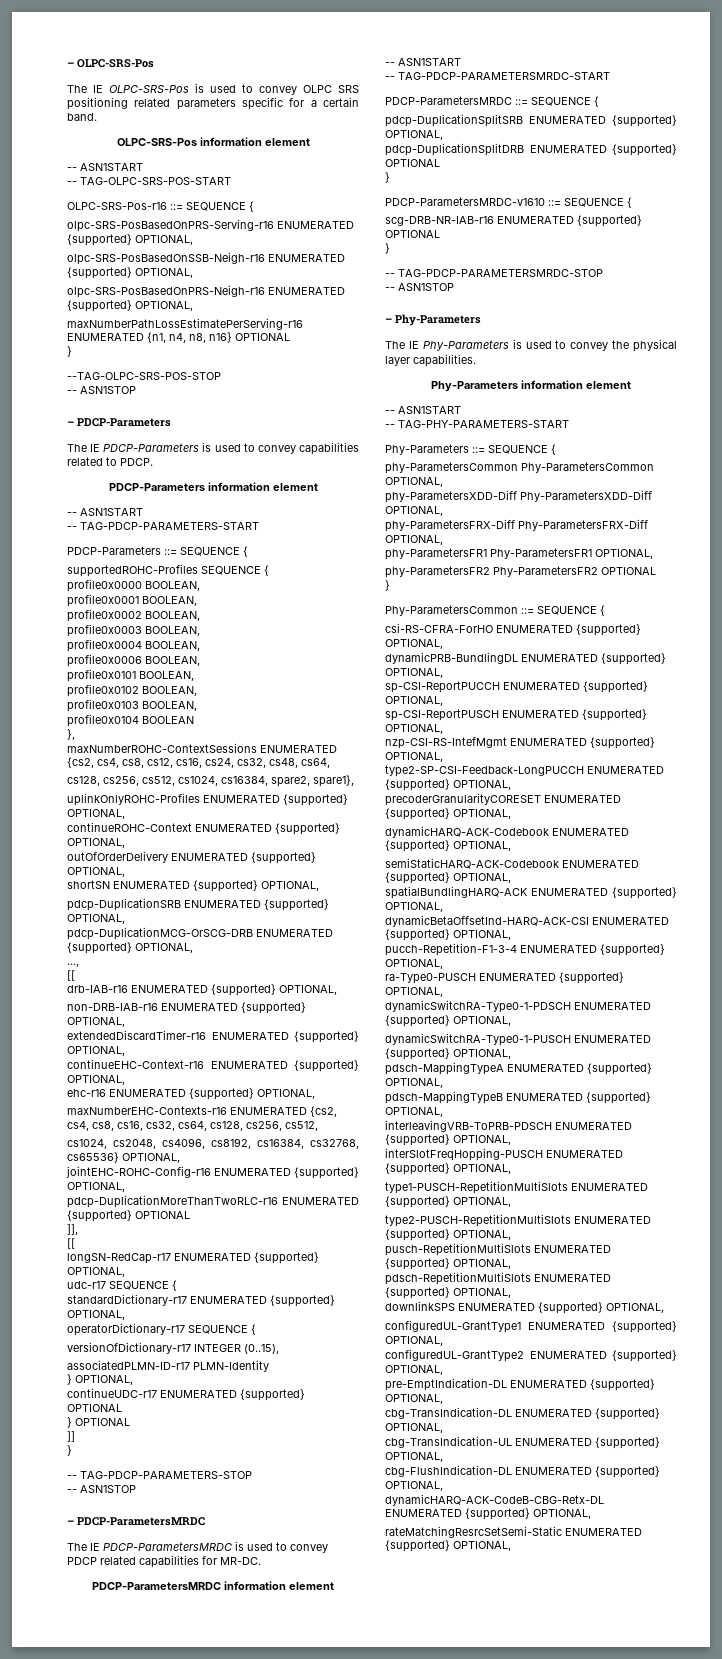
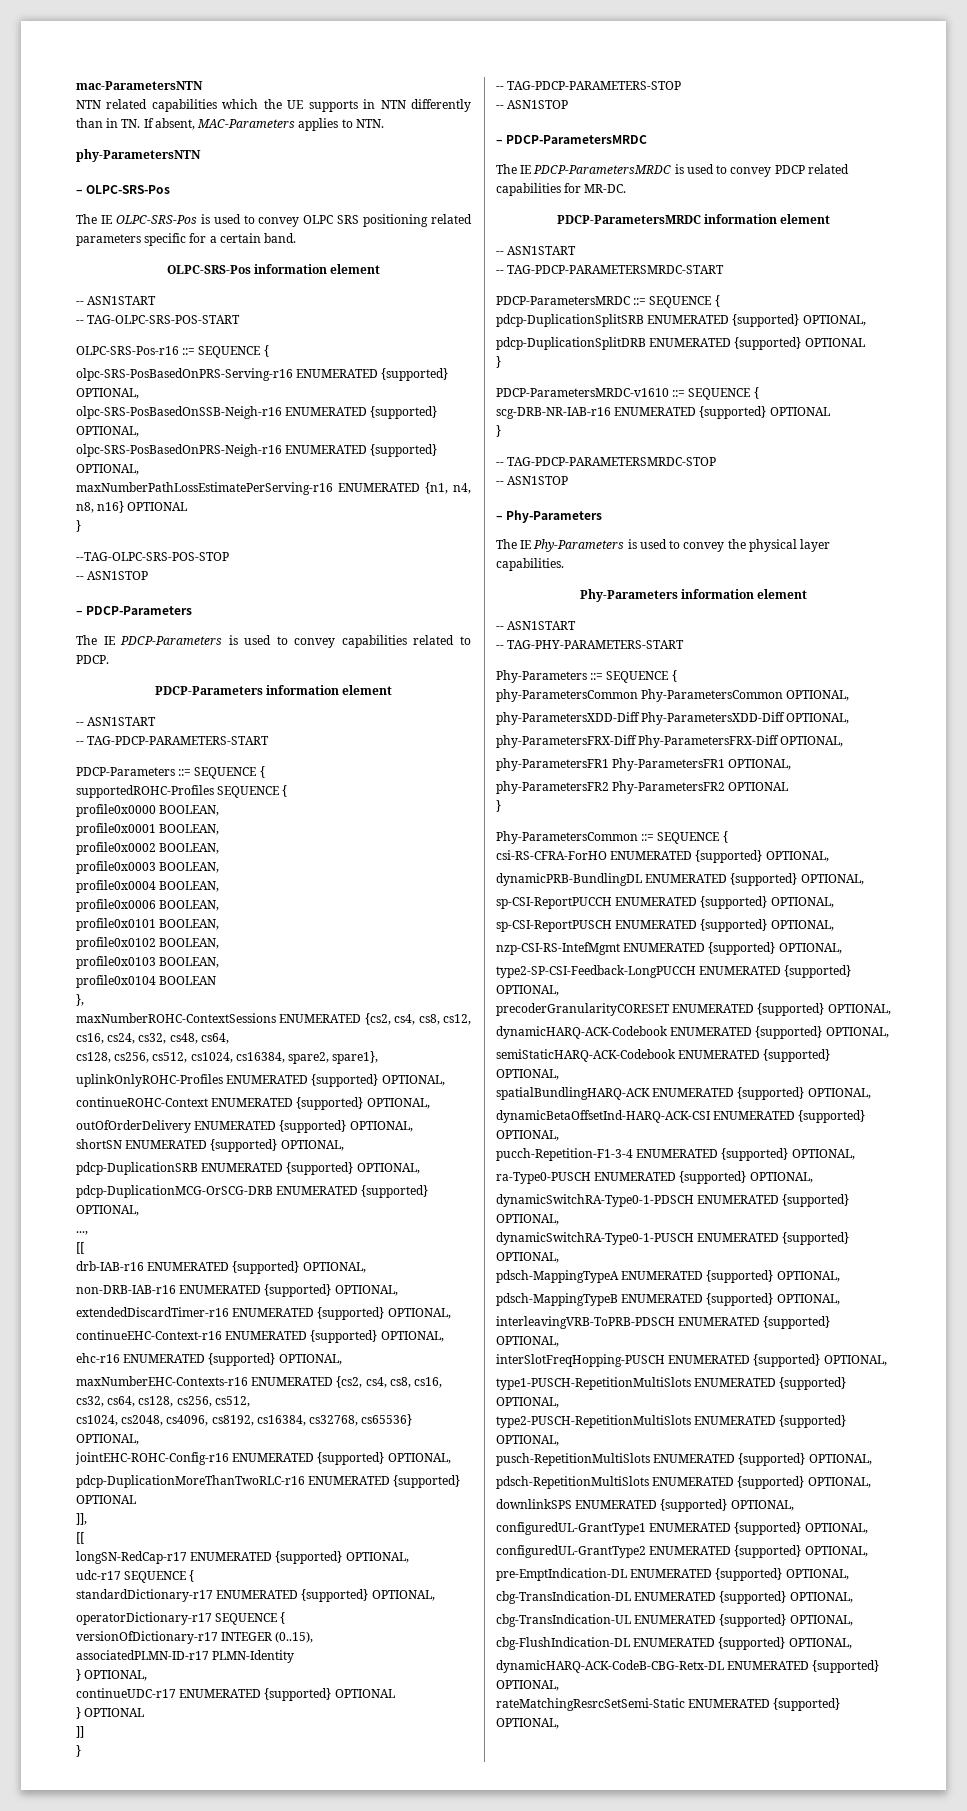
(67, 64) none -> [76,81,203,90] [76,99,471,112] [76,118,384,131] [76,149,201,162] mac-ParametersNTN // NTN related capabilities which the UE supports in NTN differently than in TN. If absent, MAC-Parameters applies to NTN. // phy-ParametersNTN //

